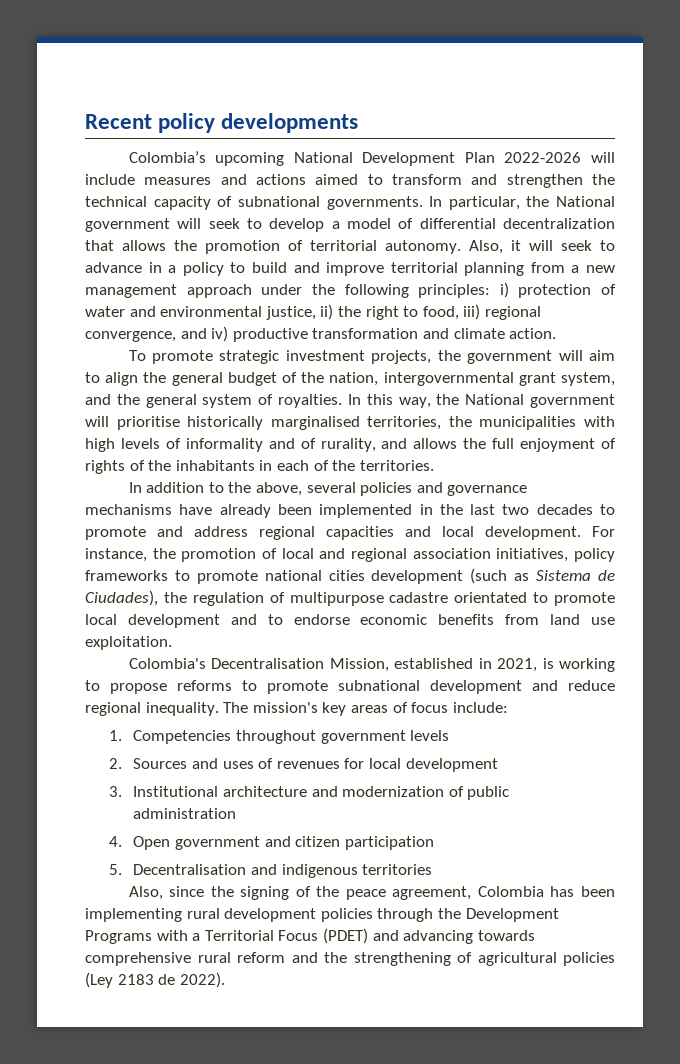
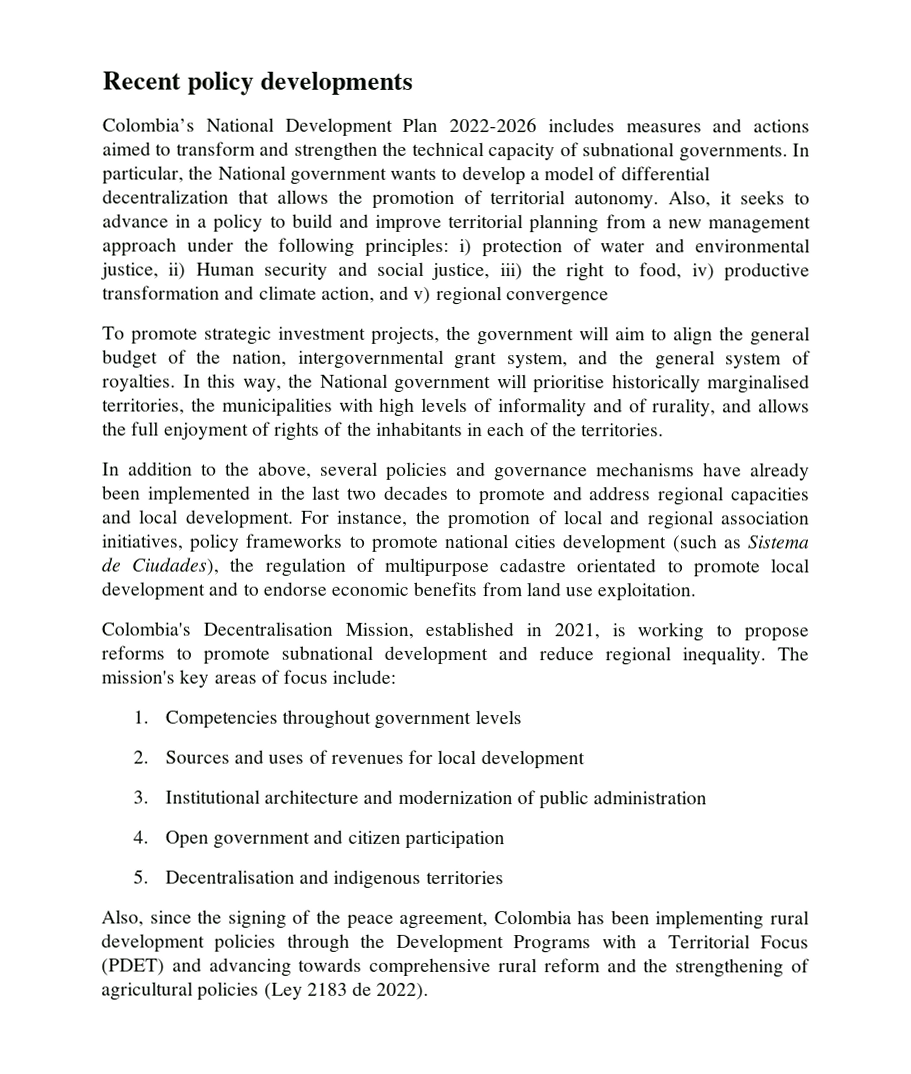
[215,152,285,166] upcoming -> (195, 124) none
[591,152,615,163] [85,174,135,185] will include -> [547,118,615,133] includes
[177,218,240,229] will seek -> [390,167,438,180] wants
[529,240,592,251] will seek -> [740,190,786,205] seeks
[337,304,541,320] [85,328,207,342] the right to food, iii) regional convergence, and -> [195,261,683,282] Human security and social justice, iii) the right to food,
[509,328,557,339] action. -> [320,285,609,306] action, and v) regional convergence

